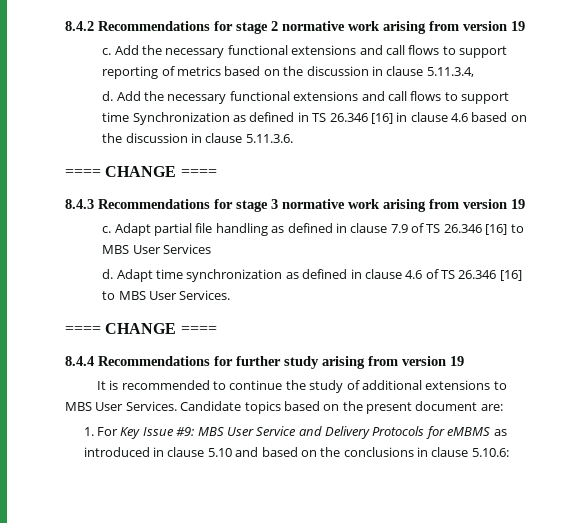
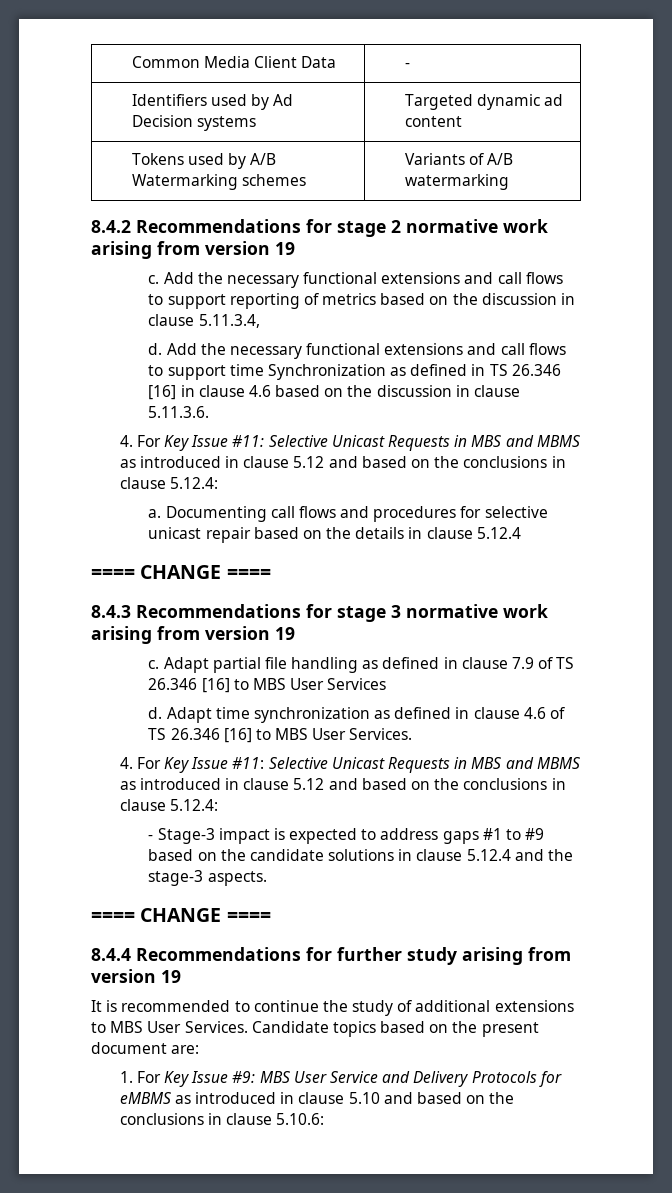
(65, 26) none -> [131,56,337,68] [404,63,410,68] [131,94,294,110] [131,115,257,131] [404,94,564,110] [404,116,462,127] [131,153,277,169] [131,174,307,190] [404,153,514,165] [404,174,509,190] Common Media Client Data | - // Identifiers used by Ad Decision systems | Targeted dynamic ad content // Tokens used by A/B Watermarking schemes | Variants of A/B watermarking //
(293, 138) none -> [119,435,581,451] [119,456,566,468] [119,477,218,489] [148,506,548,522] [148,527,521,543] // 4. For Key Issue #11: Selective Unicast Requests in MBS and MBMS as introduced in clause 5.12 and based on the conclusions in clause 5.12.4: // a. Documenting call flows and procedures for selective unicast repair based on the details in clause 5.12.4
(231, 295) none -> [119,757,581,773] [119,778,566,790] [119,799,218,811] [148,828,545,844] [148,849,574,861] [148,870,267,886] // 4. For Key Issue #11: Selective Unicast Requests in MBS and MBMS as introduced in clause 5.12 and based on the conclusions in clause 5.12.4: // - Stage-3 impact is expected to address gaps #1 to #9 based on the candidate solutions in clause 5.12.4 and the stage-3 aspects.

